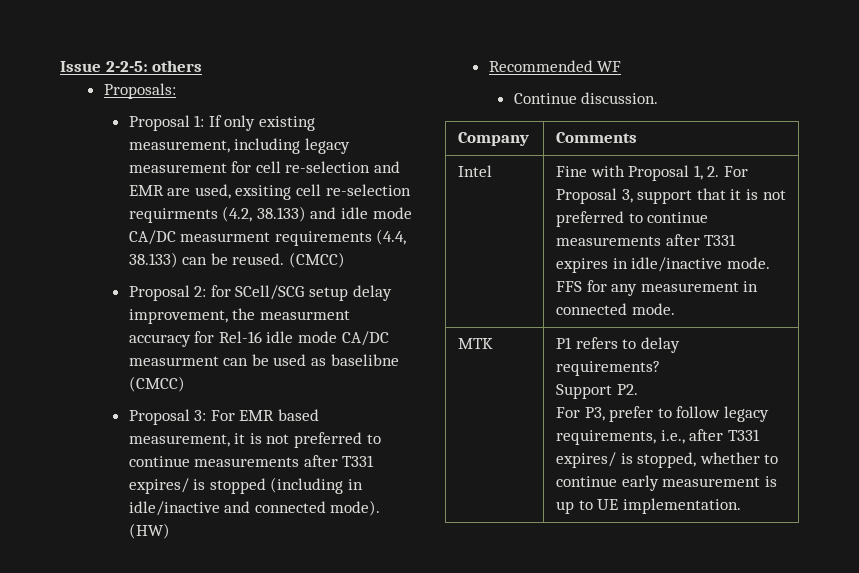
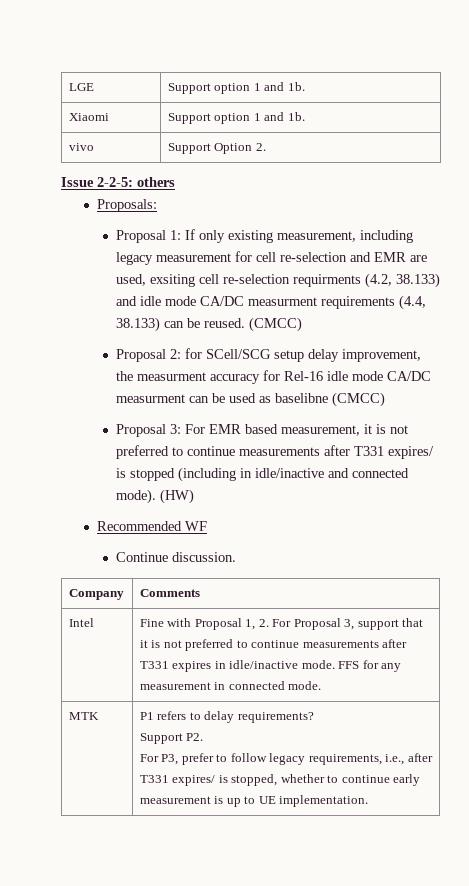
(60, 66) none -> [68,83,94,91] [167,82,305,94] [68,113,109,121] [167,112,305,124] [68,143,94,151] [167,143,266,154] LGE | Support option 1 and 1b. // Xiaomi | Support option 1 and 1b. // vivo | Support Option 2. //

